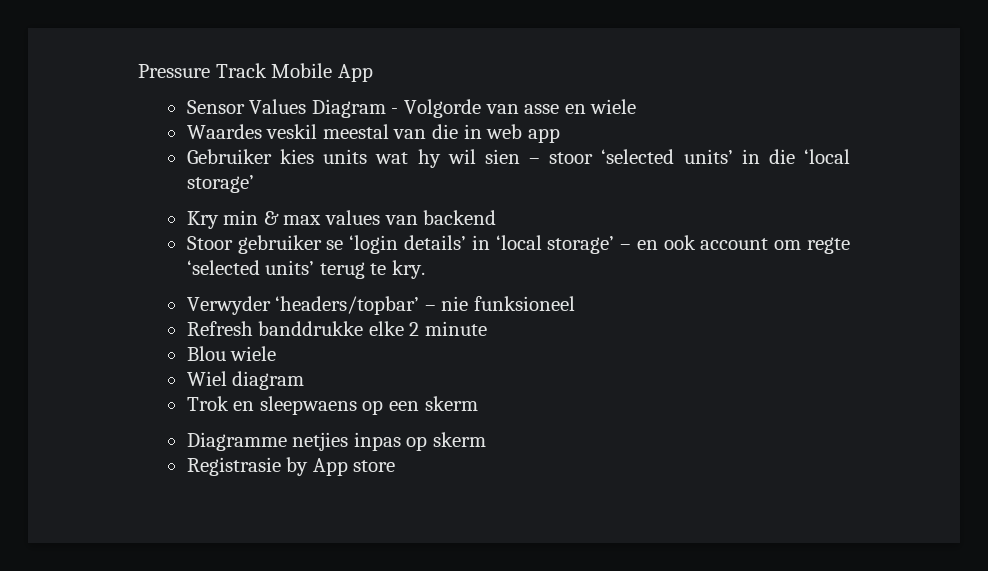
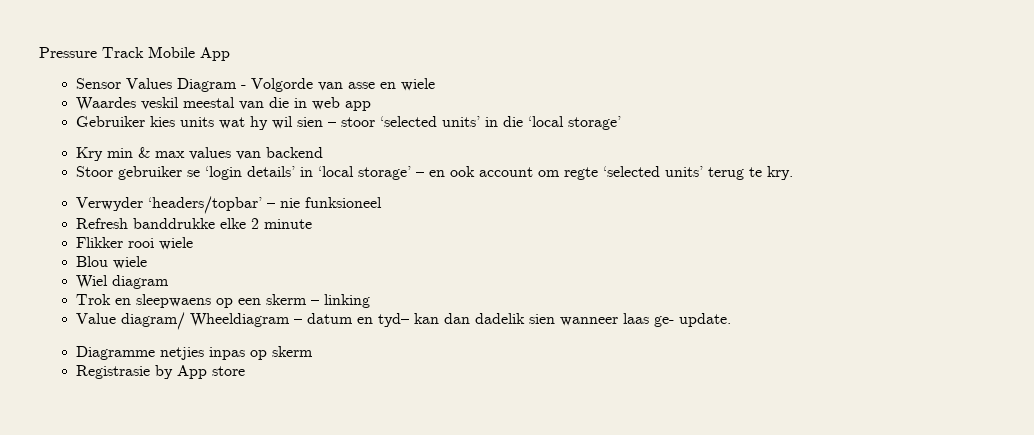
(488, 328) none -> [76,237,194,250] // Flikker rooi wiele
(478, 403) none -> [311,294,371,308] [76,312,732,330] – linking // Value diagram/ Wheeldiagram – datum en tyd– kan dan dadelik sien wanneer laas ge- update.

